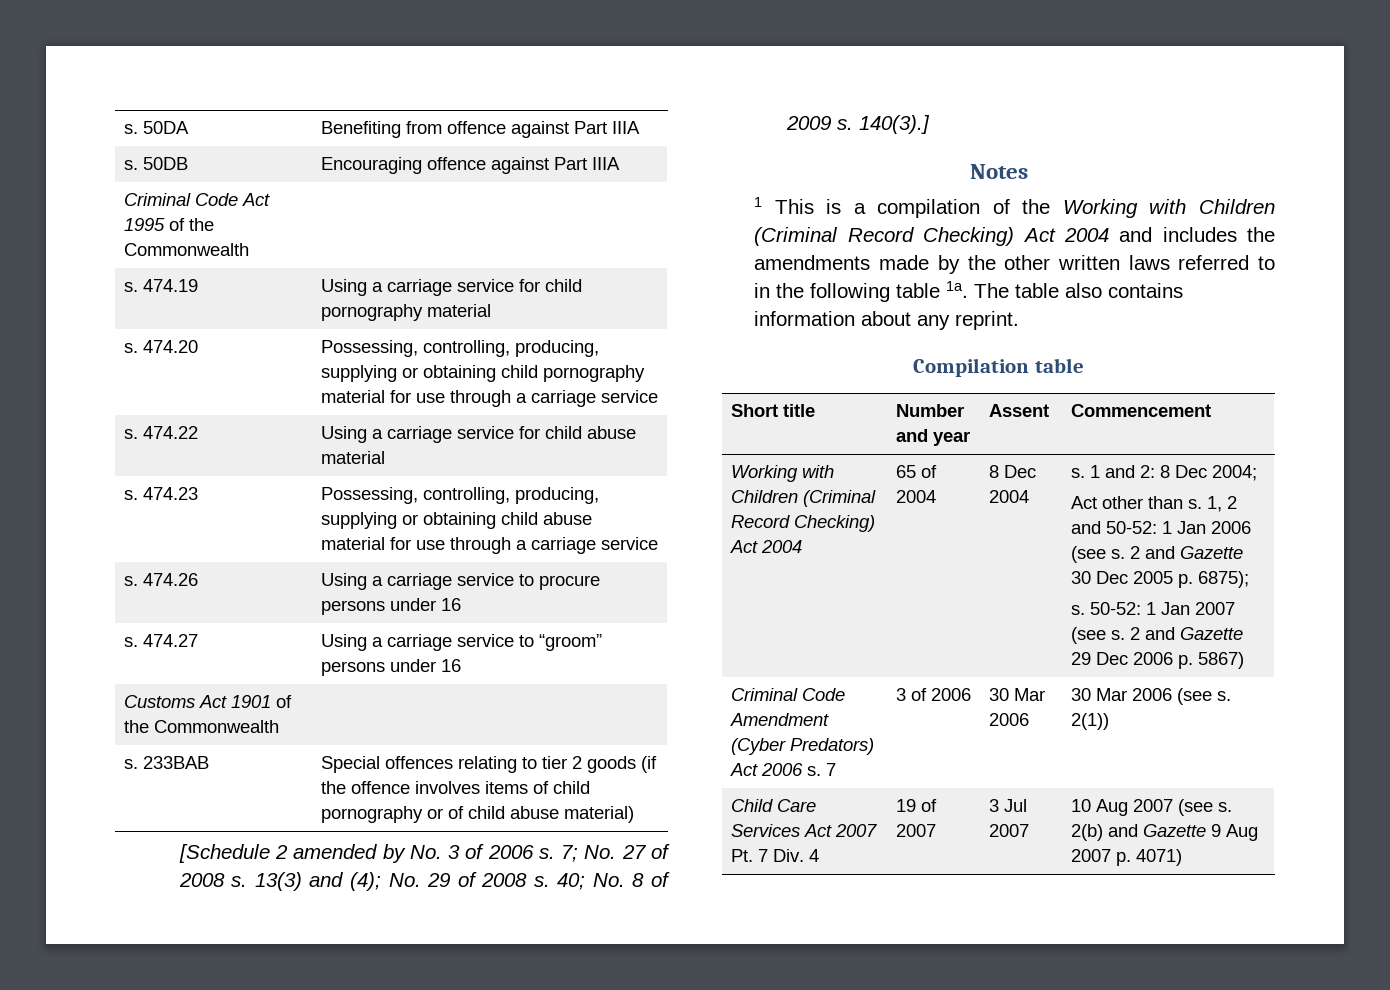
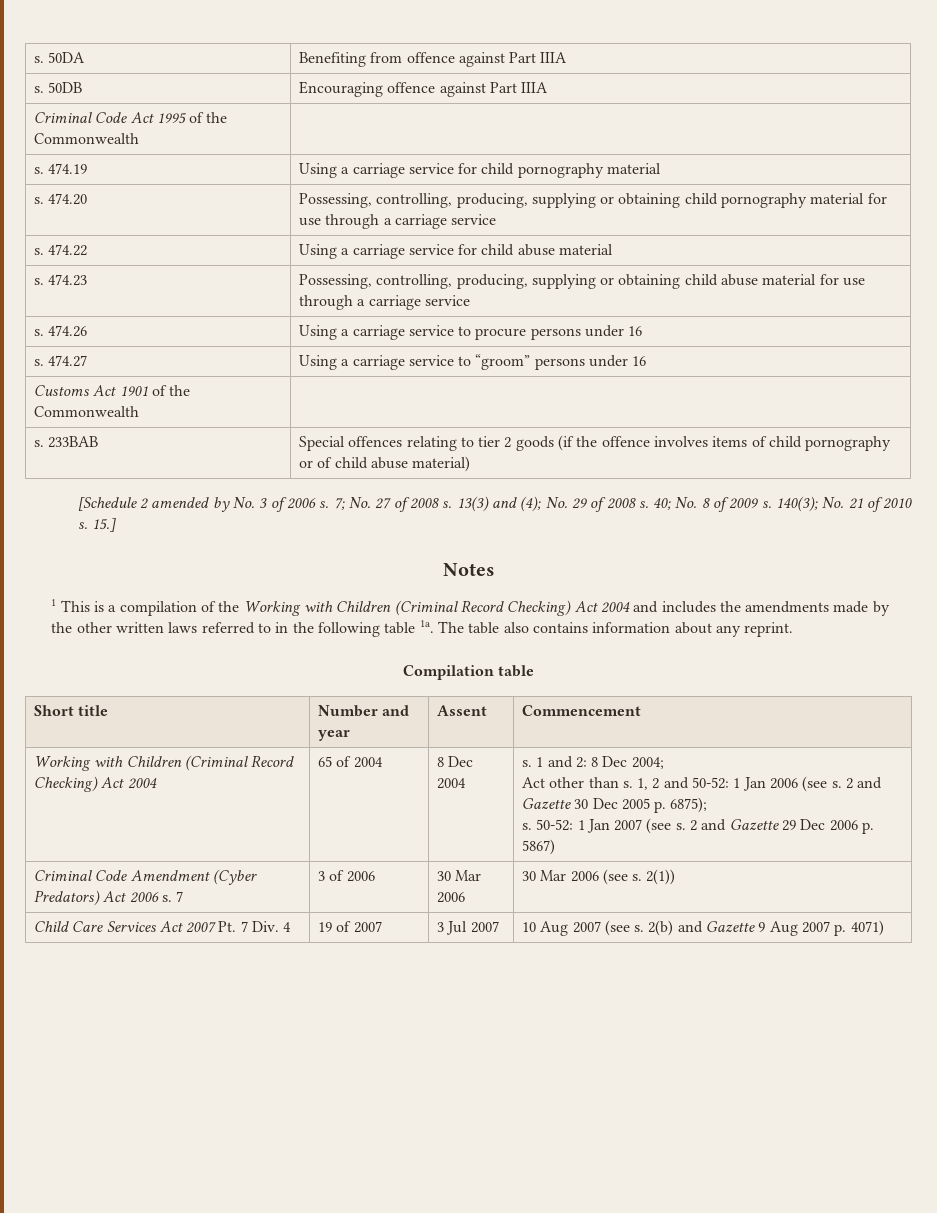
[858,115,930,134] 140(3).] -> [776,496,913,512] [77,518,117,532] 140(3); No. 21 of 2010 s. 15.]

